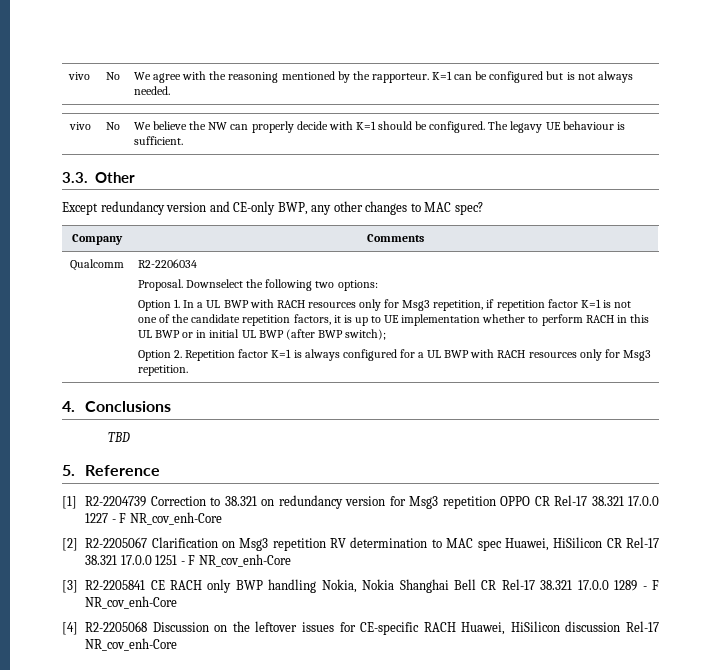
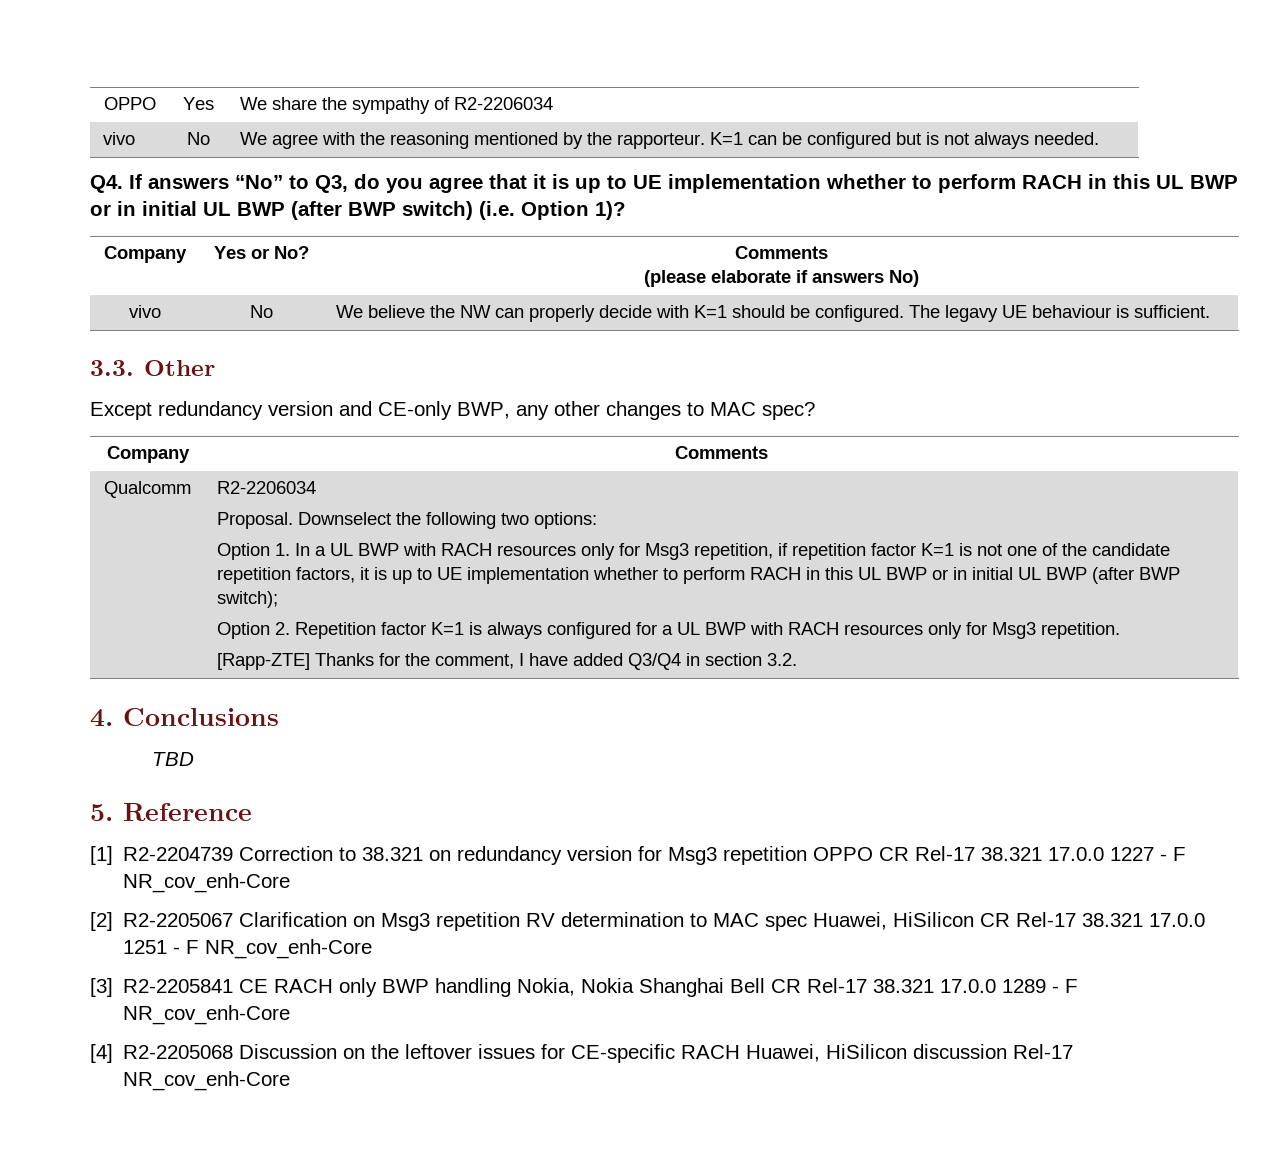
(68, 76) none -> [104,97,156,110] [183,97,214,110] [240,97,554,114] OPPO | Yes | We share the sympathy of R2-2206034 //
(171, 90) none -> [90,174,1238,193] [90,201,626,220] [104,246,187,263] [214,246,309,259] [734,246,828,259] [643,270,919,287] // Q4. If answers “No” to Q3, do you agree that it is up to UE implementation whether to perform RACH in this UL BWP or in initial UL BWP (after BWP switch) (i.e. Option 1)? // Company | Yes or No? | Comments // (please elaborate if answers No)
(189, 370) none -> [217,653,798,670] // [Rapp-ZTE] Thanks for the comment, I have added Q3/Q4 in section 3.2.

